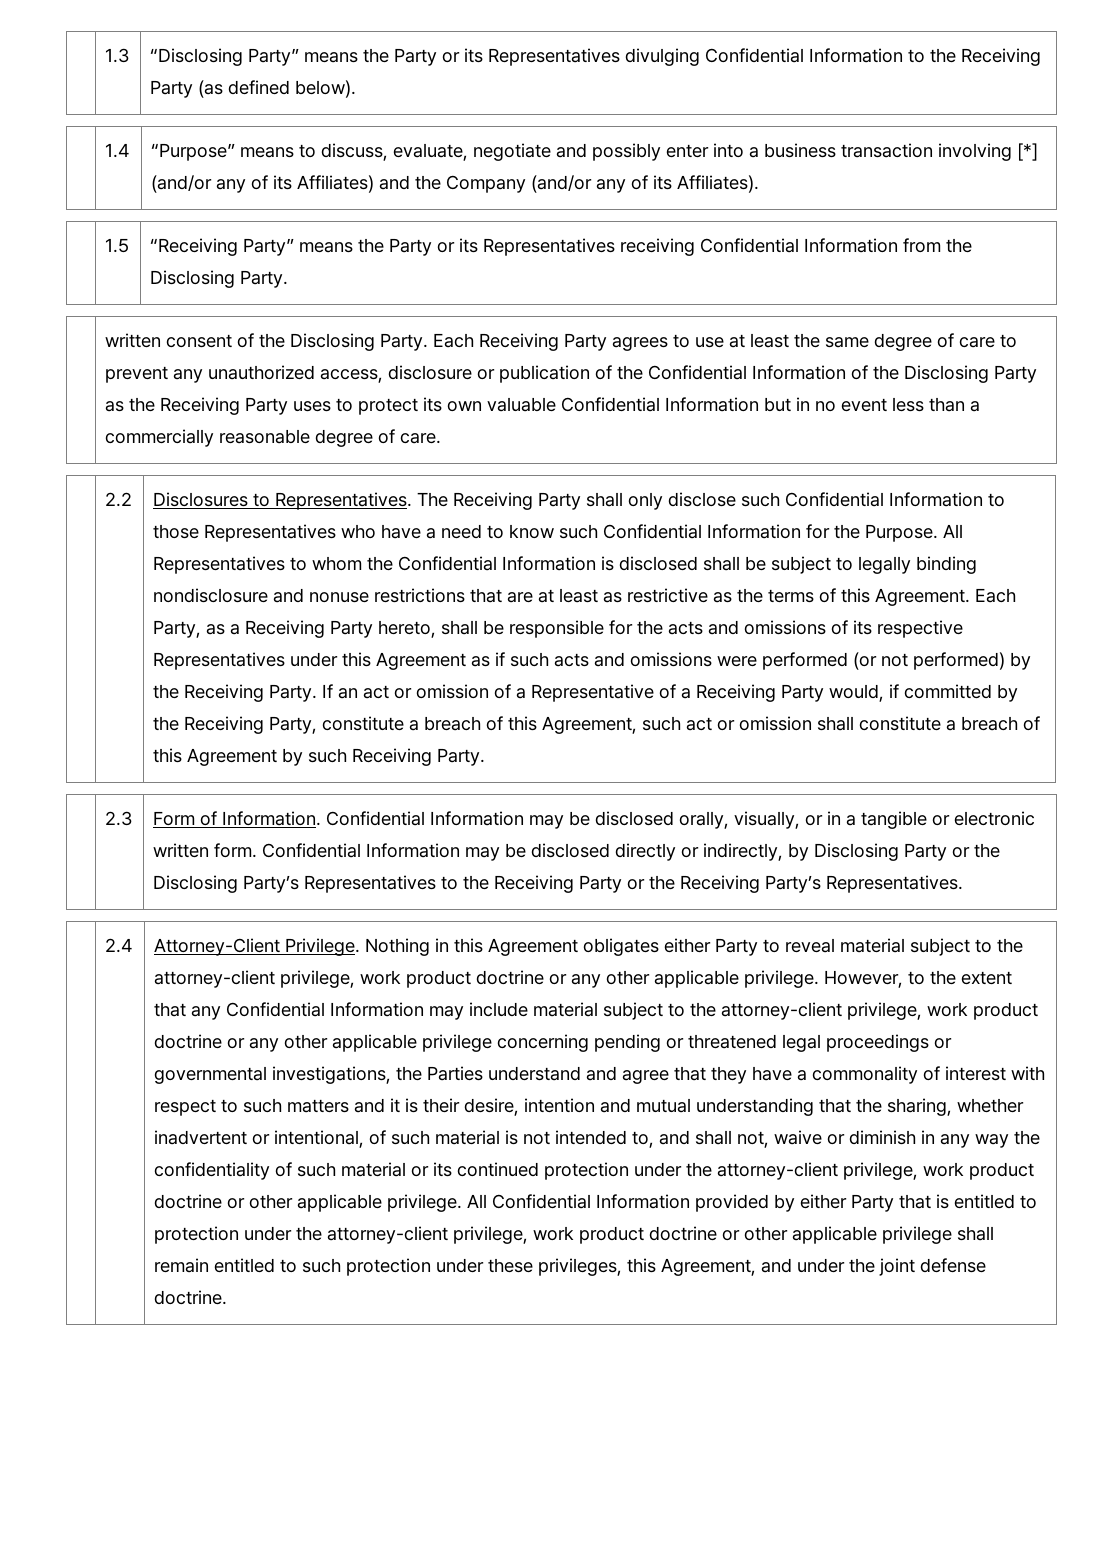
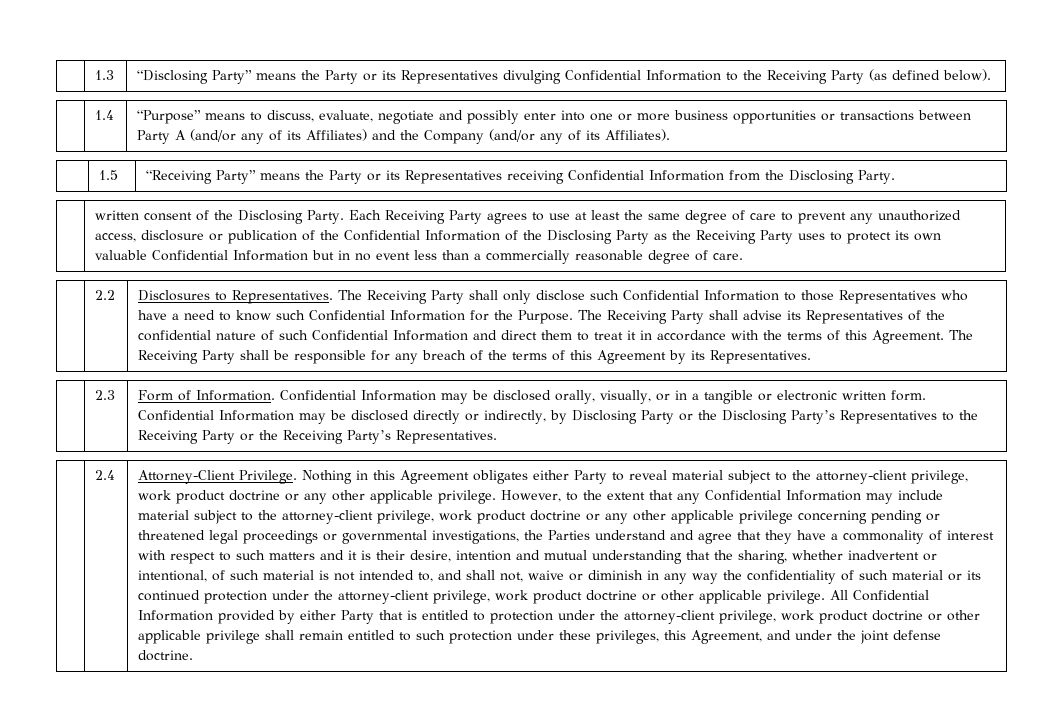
[749,143,1039,161] a business transaction involving [*] -> [589,110,971,124] [136,130,186,144] one or more business opportunities or transactions between Party A
[943,524,964,538] [153,556,978,574] [153,588,733,603] All Representatives to whom the Confidential Information is disclosed shall be subject to legally binding nondisclosure and nonuse restrictions that are at least as restrictive as -> [577,310,945,324] [137,330,759,341] The Receiving Party shall advise its Representatives of the confidential nature of such Confidential Information and direct them to treat it in accordance with
[975,588,1017,603] [153,620,437,638] Each Party, as a Receiving Party hereto, -> [948,330,973,340] [137,350,235,364] The Receiving Party
[637,620,964,638] [153,652,1032,670] [153,684,1019,702] [153,716,1019,734] the acts and omissions of its respective Representatives under this Agreement as if such acts and omissions were performed (or not performed) by the Receiving Party. If an act or omission of a Representative of a Receiving Party would, if committed by the Receiving Party, constitute a breach of this Agreement, such act or omission shall constitute a breach -> [394,350,547,364] any breach of the terms
[308,748,486,766] such Receiving Party. -> [690,350,811,364] its Representatives.

